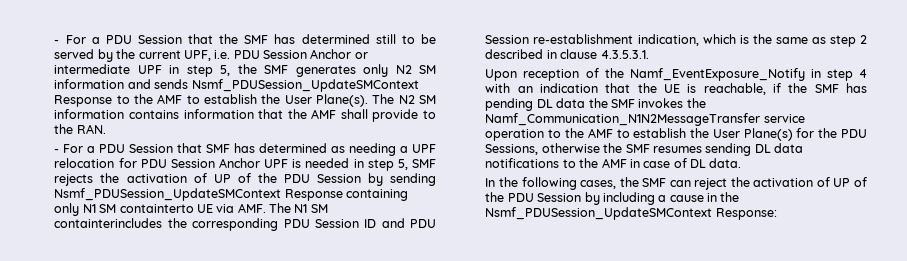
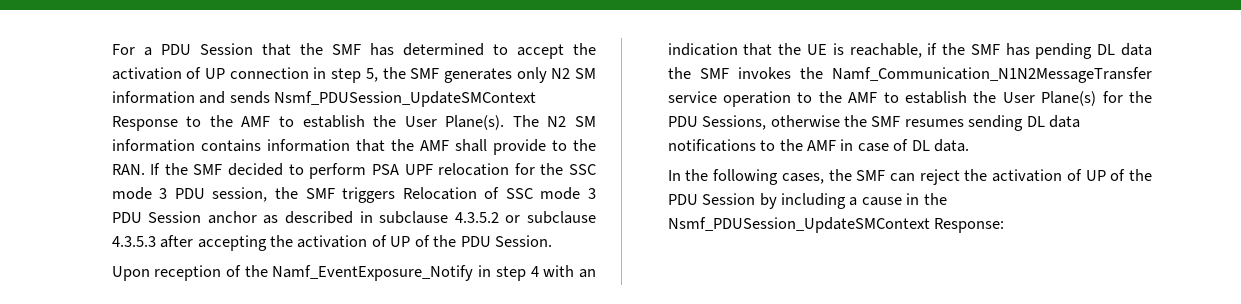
[54,40,60,44] - -> (111, 49) none
[375,34,437,44] [54,49,368,62] [54,64,162,74] still to be served by the current UPF, i.e. PDU Session Anchor or intermediate UPF -> [492,43,597,59] [111,67,309,80] to accept the activation of UP connection
[54,143,436,156] [54,158,436,171] [54,173,437,186] [54,188,409,201] [54,203,328,216] [54,218,436,231] [485,34,867,47] [485,49,649,59] // - For a PDU Session that SMF has determined as needing a UPF relocation for PDU Session Anchor UPF is needed in step 5, SMF rejects the activation of UP of the PDU Session by sending Nsmf_PDUSession_UpdateSMContext Response containing only N1 SM containterto UE via AMF. The N1 SM containterincludes the corresponding PDU Session ID and PDU Session re-establishment indication, which is the same as step 2 described in clause 4.3.5.3.1. -> [150,163,596,179] [111,187,596,203] [111,211,596,224] [111,235,553,251] If the SMF decided to perform PSA UPF relocation for the SSC mode 3 PDU session, the SMF triggers Relocation of SSC mode 3 PDU Session anchor as described in subclause 4.3.5.2 or subclause 4.3.5.3 after accepting the activation of UP of the PDU Session.

